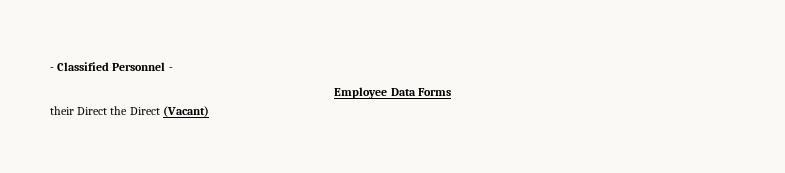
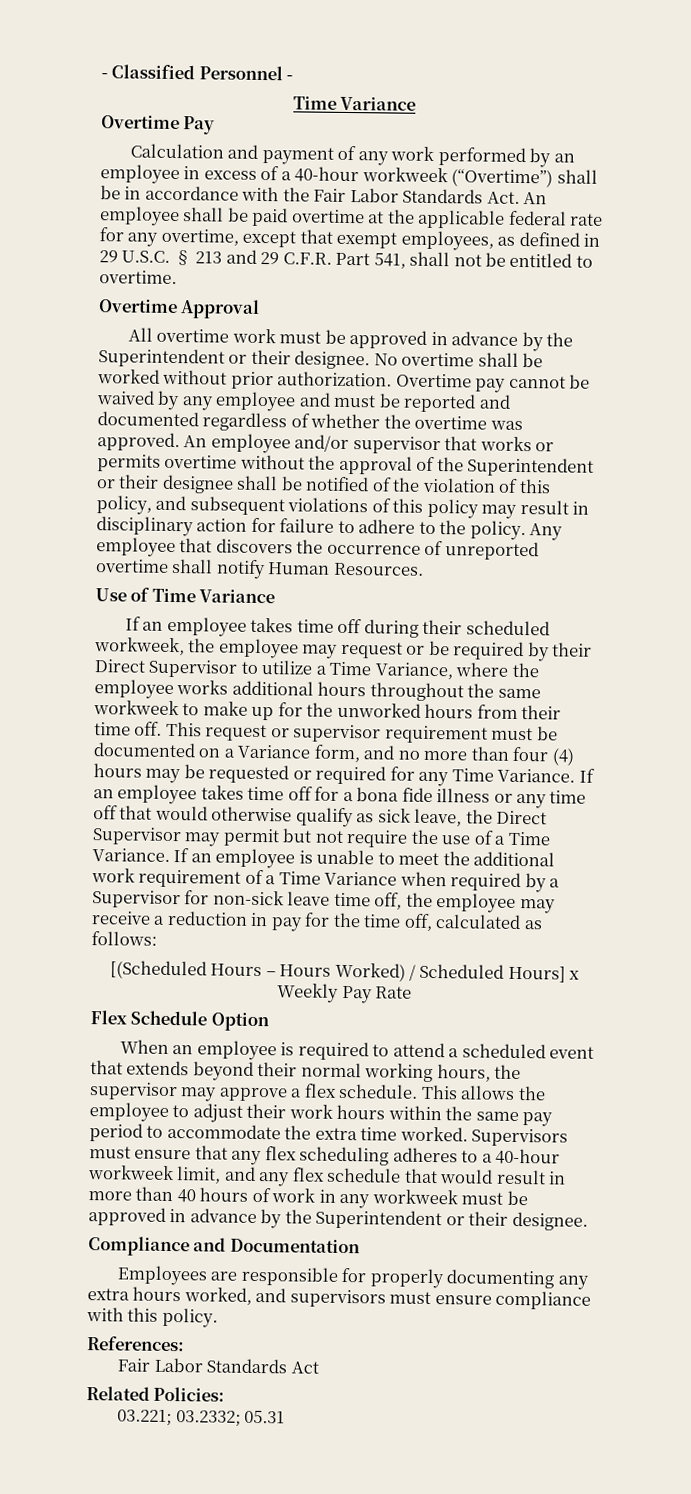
[334,87,451,99] [50,106,209,117] Employee Data Forms // their Direct the Direct (Vacant) -> [292,96,417,111] [101,115,216,135] [129,143,575,168] [100,164,598,188] [100,185,548,205] [99,206,604,229] [99,227,601,251] [99,249,593,269] [99,270,177,285] [98,299,261,319] [127,327,573,352] [98,348,544,370] [97,369,591,393] [96,390,511,413] [97,411,523,432] [97,432,555,455] [97,454,595,477] [96,474,551,494] [96,495,590,519] [96,516,564,541] [96,537,539,561] [95,558,424,580] [95,587,276,604] [124,616,550,638] [94,637,593,662] [94,659,539,680] [94,679,541,702] [93,700,562,721] [94,721,558,744] [93,742,575,766] [93,763,595,787] [93,784,587,809] [93,805,548,828] [92,827,551,848] [92,848,556,869] [91,868,561,893] [92,890,556,914] [91,910,543,932] [91,931,157,946] [109,960,581,983] [277,983,412,1004] [90,1010,269,1032] [119,1039,594,1061] [90,1060,522,1083] [89,1082,546,1102] [89,1102,554,1127] [89,1123,569,1147] [89,1145,561,1166] [88,1165,567,1187] [88,1186,528,1209] [88,1207,588,1231] [88,1236,360,1257] [116,1265,589,1290] [87,1286,592,1310] [86,1307,218,1328] [87,1336,185,1352] [117,1357,319,1374] [86,1386,226,1402] [117,1409,286,1427] Time Variance // Overtime Pay // Calculation and payment of any work performed by an employee in excess of a 40-hour workweek (“Overtime”) shall be in accordance with the Fair Labor Standards Act. An employee shall be paid overtime at the applicable federal rate for any overtime, except that exempt employees, as defined in 29 U.S.C. § 213 and 29 C.F.R. Part 541, shall not be entitled to overtime. // Overtime Approval // All overtime work must be approved in advance by the Superintendent or their designee. No overtime shall be worked without prior authorization. Overtime pay cannot be waived by any employee and must be reported and documented regardless of whether the overtime was approved. An employee and/or supervisor that works or permits overtime without the approval of the Superintendent or their designee shall be notified of the violation of this policy, and subsequent violations of this policy may result in disciplinary action for failure to adhere to the policy. Any employee that discovers the occurrence of unreported overtime shall notify Human Resources. // Use of Time Variance // If an employee takes time off during their scheduled workweek, the employee may request or be required by their Direct Supervisor to utilize a Time Variance, where the employee works additional hours throughout the same workweek to make up for the unworked hours from their time off. This request or supervisor requirement must be documented on a Variance form, and no more than four (4) hours may be requested or required for any Time Variance. If an employee takes time off for a bona fide illness or any time off that would otherwise qualify as sick leave, the Direct Supervisor may permit but not require the use of a Time Variance. If an employee is unable to meet the additional work requirement of a Time Variance when required by a Supervisor for non-sick leave time off, the employee may receive a reduction in pay for the time off, calculated as follows: // [(Scheduled Hours – Hours Worked) / Scheduled Hours] x Weekly Pay Rate // Flex Schedule Option // When an employee is required to attend a scheduled event that extends beyond their normal working hours, the supervisor may approve a flex schedule. This allows the employee to adjust their work hours within the same pay period to accommodate the extra time worked. Supervisors must ensure that any flex scheduling adheres to a 40-hour workweek limit, and any flex schedule that would result in more than 40 hours of work in any workweek must be approved in advance by the Superintendent or their designee. // Compliance and Documentation // Employees are responsible for properly documenting any extra hours worked, and supervisors must ensure compliance with this policy. // References: // Fair Labor Standards Act // Related Policies: // 03.221; 03.2332; 05.31

